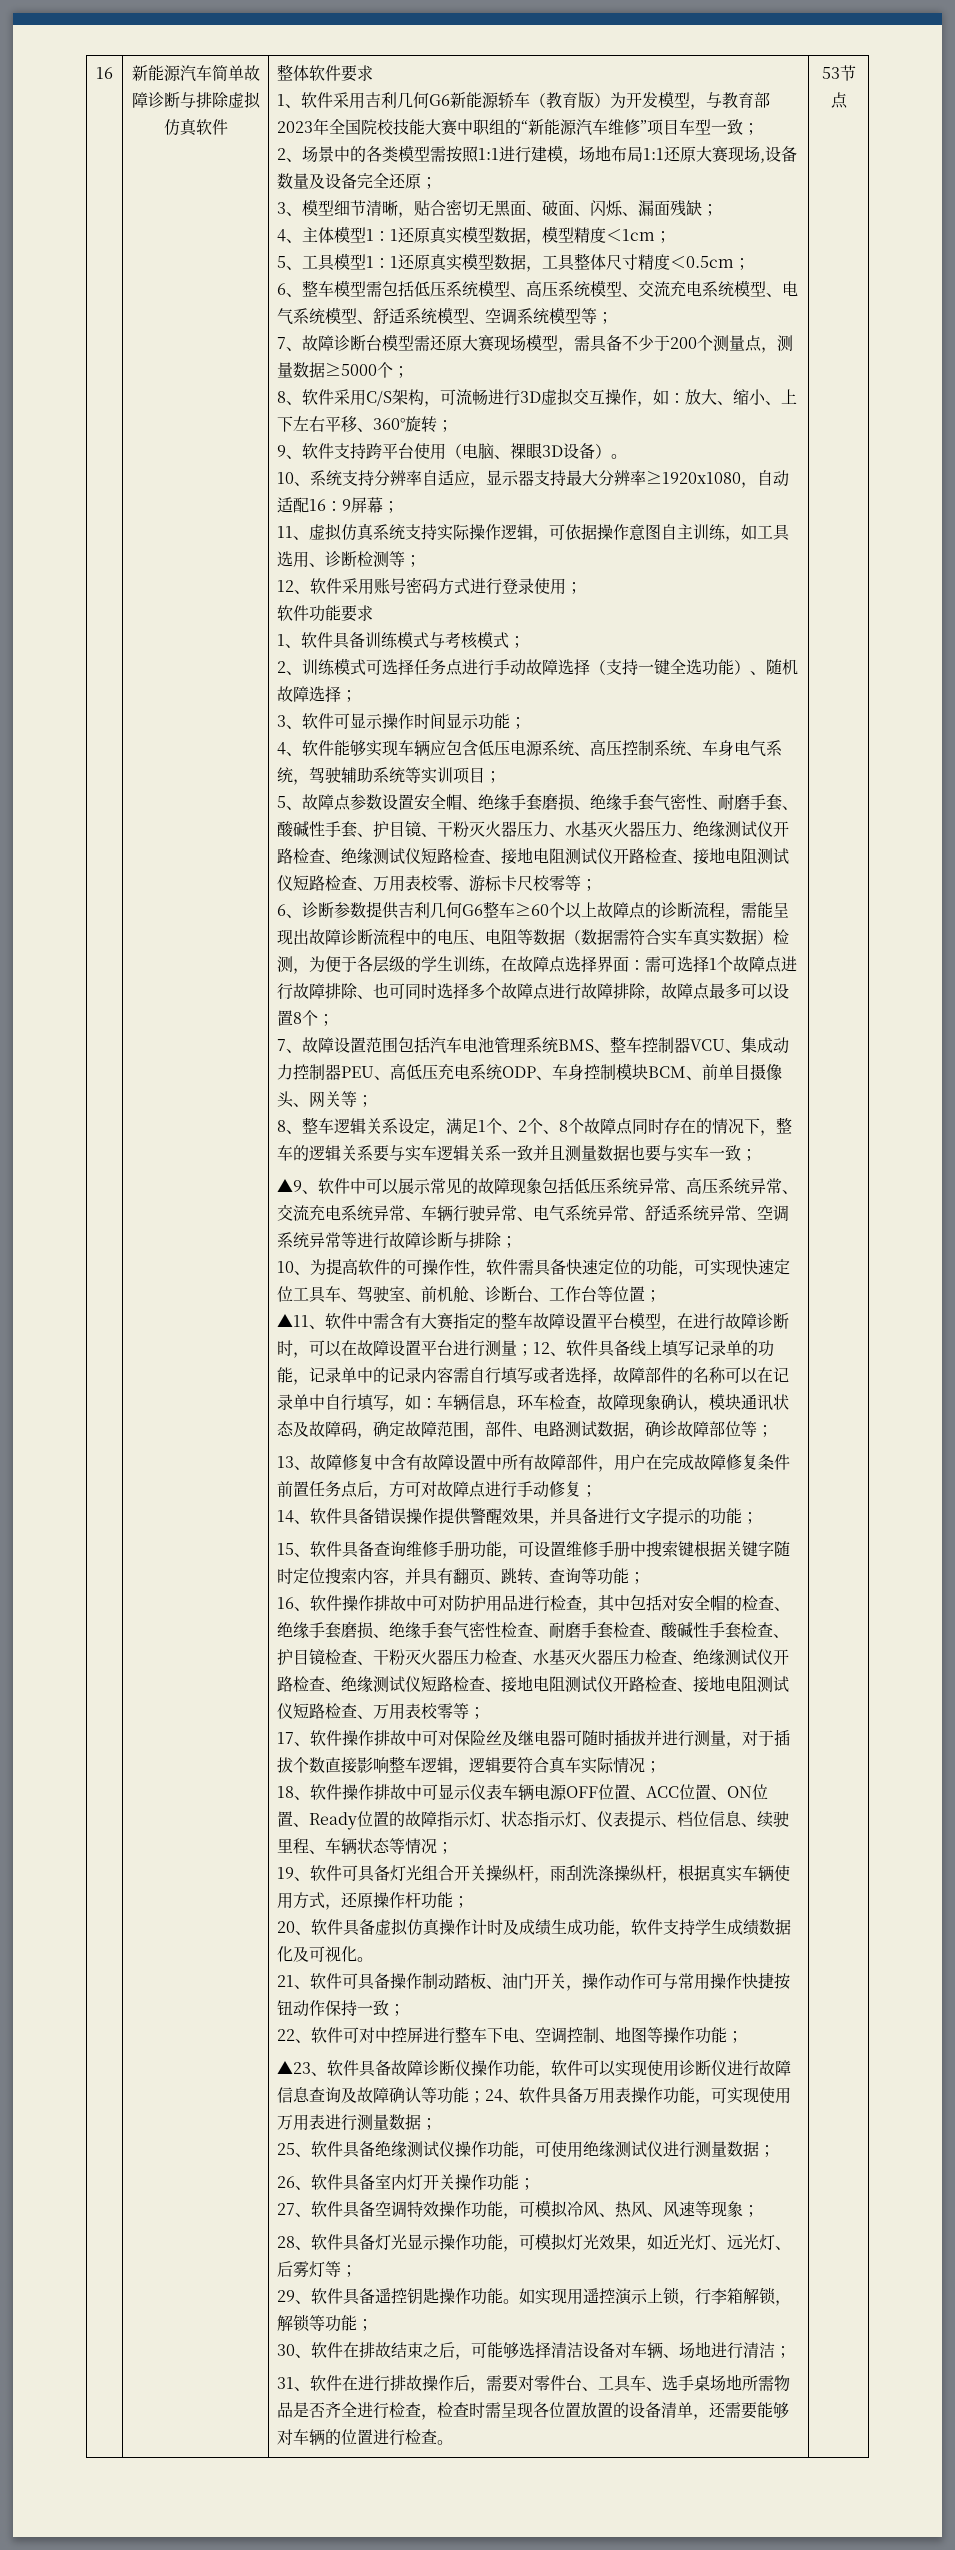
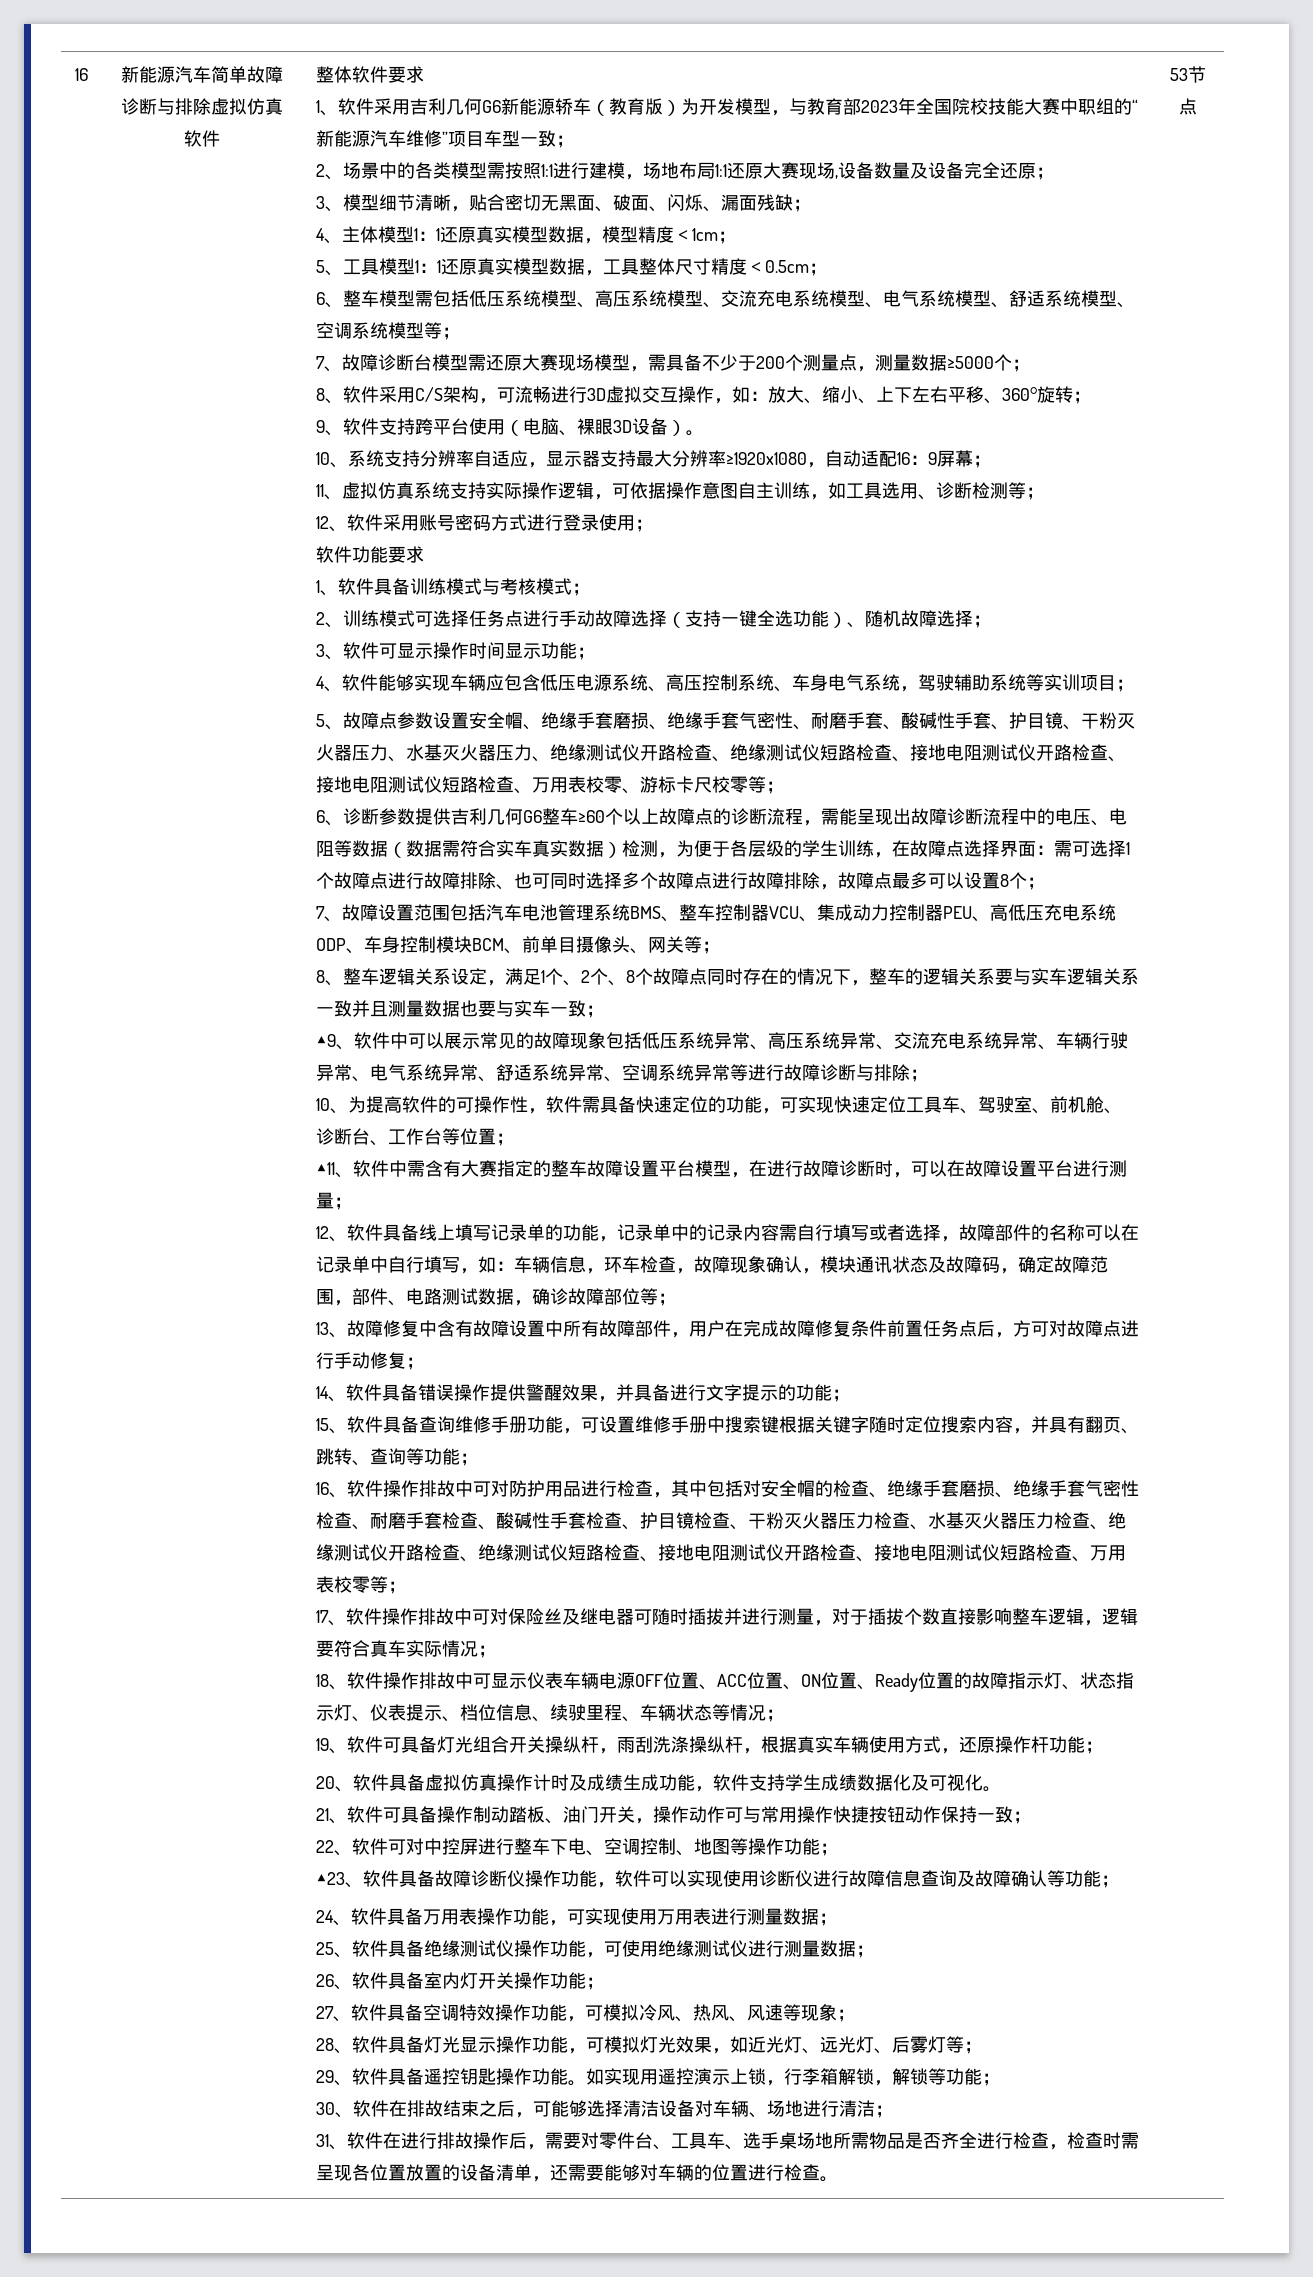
(534, 1350) none -> (352, 1203) //
(486, 2097) none -> (1119, 1881) //

